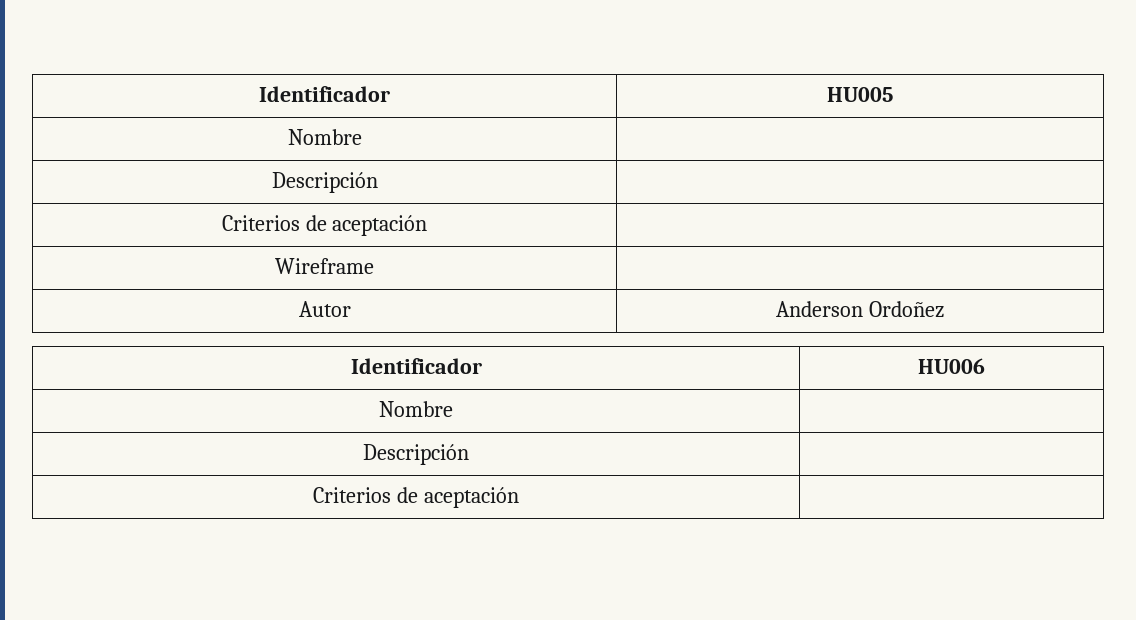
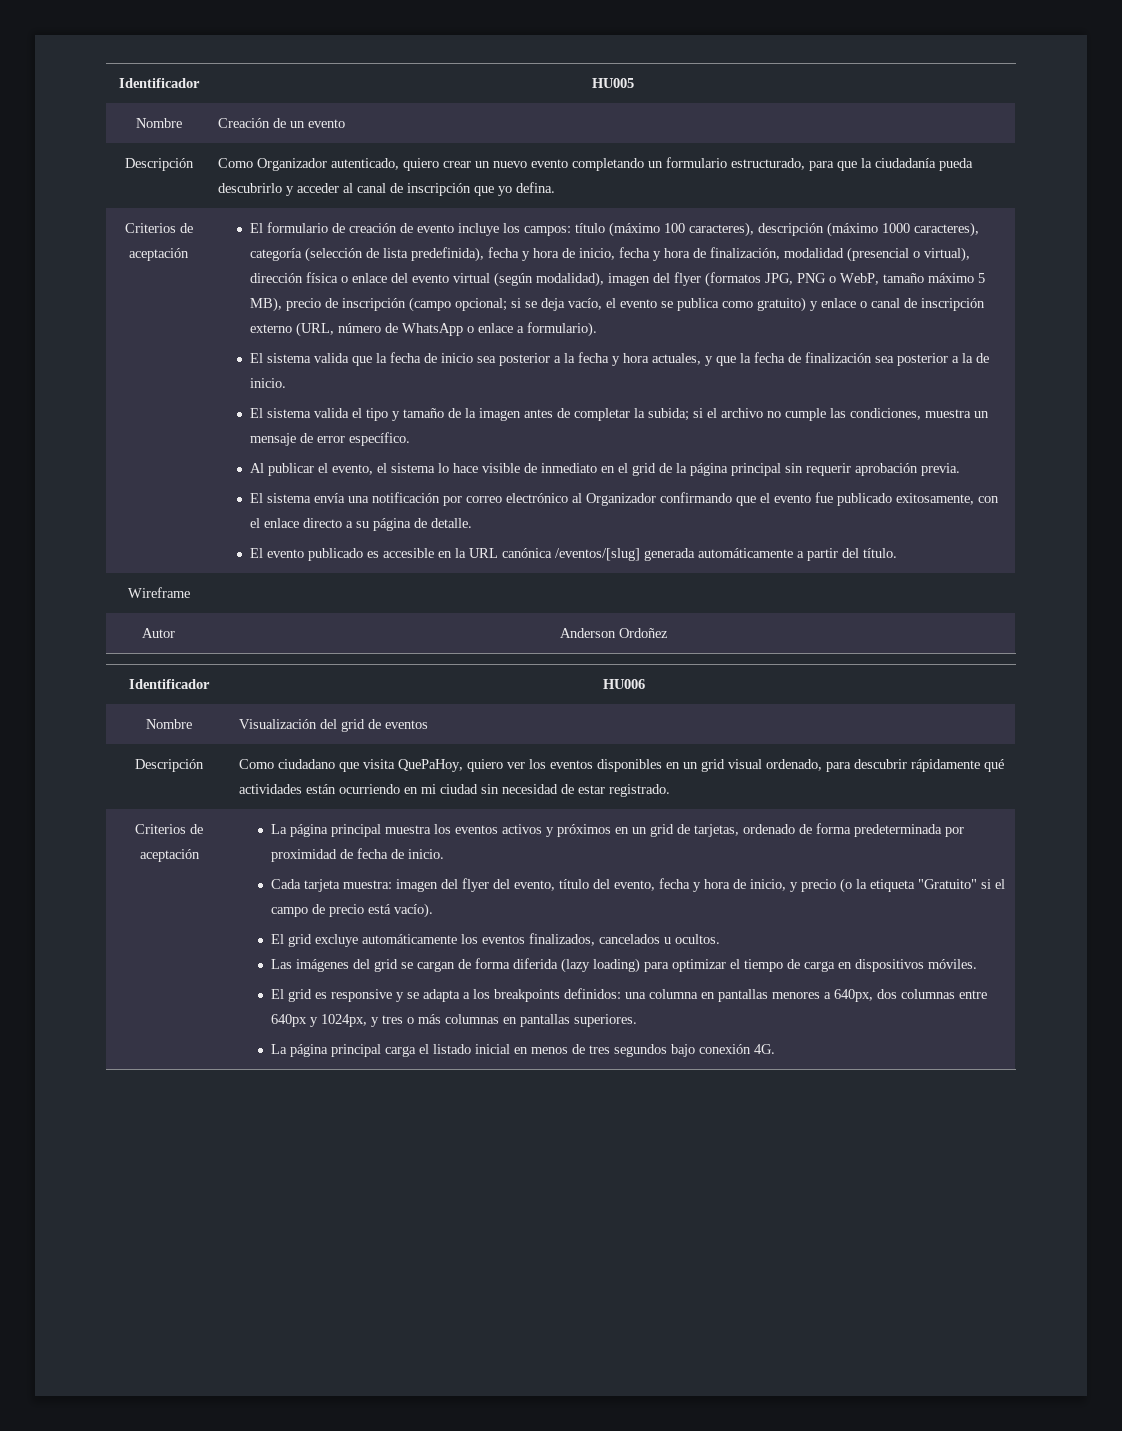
[271,172,378,193] [221,215,428,236] // Descripción | // Criterios de aceptación | -> [217,118,345,128] [124,158,194,171] [217,157,973,171] [217,182,555,196] [124,223,193,233] [129,248,189,261] [250,222,980,237] [250,247,971,262] [250,272,986,287] [250,297,986,312] [250,322,598,337] [250,352,990,366] [250,378,287,388] [250,408,990,421] [250,432,411,446] [250,463,961,476] [250,492,1000,506] [250,518,473,531] [250,548,898,561] Creación de un evento // Descripción | Como Organizador autenticado, quiero crear un nuevo evento completando un formulario estructurado, para que la ciudadanía pueda descubrirlo y acceder al canal de inscripción que yo defina. // Criterios de aceptación | El formulario de creación de evento incluye los campos: título (máximo 100 caracteres), descripción (máximo 1000 caracteres), categoría (selección de lista predefinida), fecha y hora de inicio, fecha y hora de finalización, modalidad (presencial o virtual), dirección física o enlace del evento virtual (según modalidad), imagen del flyer (formatos JPG, PNG o WebP, tamaño máximo 5 MB), precio de inscripción (campo opcional; si se deja vacío, el evento se publica como gratuito) y enlace o canal de inscripción externo (URL, número de WhatsApp o enlace a formulario). // El sistema valida que la fecha de inicio sea posterior a la fecha y hora actuales, y que la fecha de finalización sea posterior a la de inicio. // El sistema valida el tipo y tamaño de la imagen antes de completar la subida; si el archivo no cumple las condiciones, muestra un mensaje de error específico. // Al publicar el evento, el sistema lo hace visible de inmediato en el grid de la página principal sin requerir aprobación previa. // El sistema envía una notificación por correo electrónico al Organizador confirmando que el evento fue publicado exitosamente, con el enlace directo a su página de detalle. // El evento publicado es accesible en la URL canónica /eventos/[slug] generada automáticamente a partir del título.
[363,444,469,465] [313,487,519,508] // Descripción | // Criterios de aceptación | -> [238,719,428,732] [135,759,204,772] [238,759,1004,772] [238,784,670,797] [135,824,203,834] [139,849,200,862] [271,823,965,837] [271,848,445,862] [271,878,1006,893] [271,903,434,918] [271,933,721,947] [271,958,978,973] [271,988,988,1002] [271,1014,638,1027] [271,1044,776,1057] Visualización del grid de eventos // Descripción | Como ciudadano que visita QuePaHoy, quiero ver los eventos disponibles en un grid visual ordenado, para descubrir rápidamente qué actividades están ocurriendo en mi ciudad sin necesidad de estar registrado. // Criterios de aceptación | La página principal muestra los eventos activos y próximos en un grid de tarjetas, ordenado de forma predeterminada por proximidad de fecha de inicio. // Cada tarjeta muestra: imagen del flyer del evento, título del evento, fecha y hora de inicio, y precio (o la etiqueta "Gratuito" si el campo de precio está vacío). // El grid excluye automáticamente los eventos finalizados, cancelados u ocultos. // Las imágenes del grid se cargan de forma diferida (lazy loading) para optimizar el tiempo de carga en dispositivos móviles. // El grid es responsive y se adapta a los breakpoints definidos: una columna en pantallas menores a 640px, dos columnas entre 640px y 1024px, y tres o más columnas en pantallas superiores. // La página principal carga el listado inicial en menos de tres segundos bajo conexión 4G.

